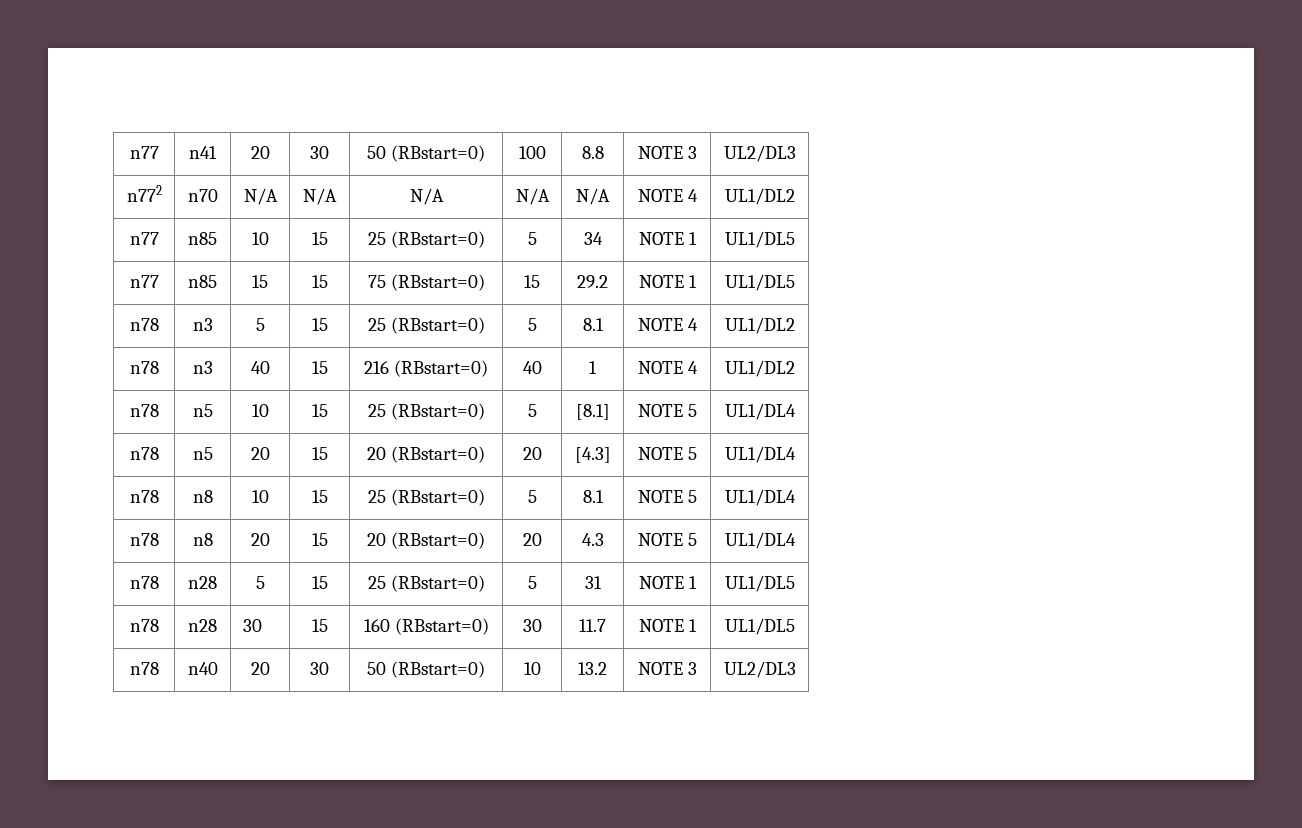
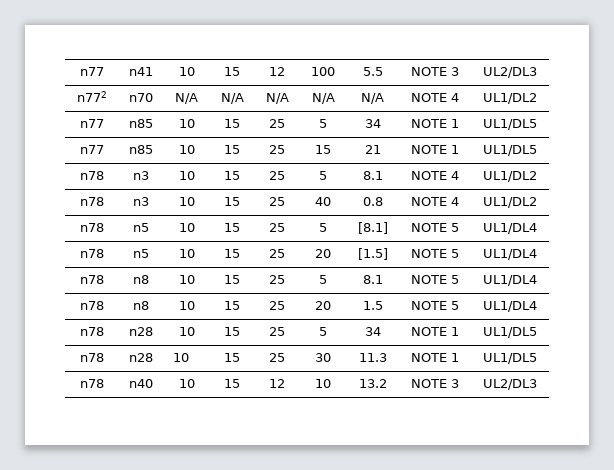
[250,146,270,159] [310,146,329,159] [367,145,485,162] 20 | 30 | 50 (RBstart=0) -> [178,67,195,76] [224,67,240,76] [269,67,285,76] 10 | 15 | 12
[581,146,604,159] 8.8 -> [362,67,383,76] 5.5
[390,231,485,248] (RBstart=0) -> (285, 123) none
[252,275,268,288] [311,275,328,288] [367,274,485,291] [524,275,540,288] [577,275,608,288] 15 | 15 | 75 (RBstart=0) | 15 | 29.2 -> [178,145,195,154] [224,145,240,154] [269,145,285,154] [315,145,331,154] [364,145,381,154] 10 | 15 | 25 | 15 | 21
[255,318,265,331] [311,318,328,331] [367,317,485,334] 5 | 15 | 25 (RBstart=0) -> [178,171,195,180] [224,171,240,180] [269,171,285,180] 10 | 15 | 25
[250,361,270,374] [311,361,328,374] [364,360,488,377] [522,361,542,374] [589,361,597,374] 40 | 15 | 216 (RBstart=0) | 40 | 1 -> [178,197,195,206] [224,197,240,206] [269,197,285,206] [315,197,331,206] [362,197,383,206] 10 | 15 | 25 | 40 | 0.8
[390,403,485,420] (RBstart=0) -> (285, 227) none
[250,447,270,460] [311,447,328,460] [367,446,485,463] [522,447,542,460] [574,447,611,463] [637,447,697,460] [724,446,796,463] [129,490,159,503] [192,490,213,503] [251,490,269,503] [311,490,328,503] [367,489,485,506] 20 | 15 | 20 (RBstart=0) | 20 | [4.3] | NOTE 5 | UL1/DL4 // n78 | n8 | 10 | 15 | 25 (RBstart=0) -> [178,249,195,258] [224,249,240,258] [269,249,285,258] [315,249,331,258] [357,248,388,260] [410,249,459,258] [482,249,537,260] [79,275,104,284] [132,275,149,284] [178,275,195,284] [224,275,240,284] [269,275,285,284] 10 | 15 | 25 | 20 | [1.5] | NOTE 5 | UL1/DL4 // n78 | n8 | 10 | 15 | 25
[250,533,270,546] [311,533,328,546] [367,532,485,549] [522,533,542,546] [581,533,604,546] 20 | 15 | 20 (RBstart=0) | 20 | 4.3 -> [178,301,195,310] [224,301,240,310] [269,301,285,310] [315,301,331,310] [362,301,383,310] 10 | 15 | 25 | 20 | 1.5
[255,576,265,589] [311,576,328,589] [367,575,485,592] [527,576,537,589] [584,576,602,589] 5 | 15 | 25 (RBstart=0) | 5 | 31 -> [178,327,195,336] [224,327,240,336] [269,327,285,336] [319,327,327,336] [364,327,381,336] 10 | 15 | 25 | 5 | 34
[242,619,262,632] [311,619,328,632] [363,618,489,635] [522,619,542,632] [579,619,606,632] 30 | 15 | 160 (RBstart=0) | 30 | 11.7 -> [172,353,189,362] [224,353,240,362] [269,353,285,362] [315,353,331,362] [358,353,387,362] 10 | 15 | 25 | 30 | 11.3
[250,662,270,675] [310,662,329,675] [367,661,485,678] 20 | 30 | 50 (RBstart=0) -> [178,379,195,388] [224,379,240,388] [269,379,285,388] 10 | 15 | 12

